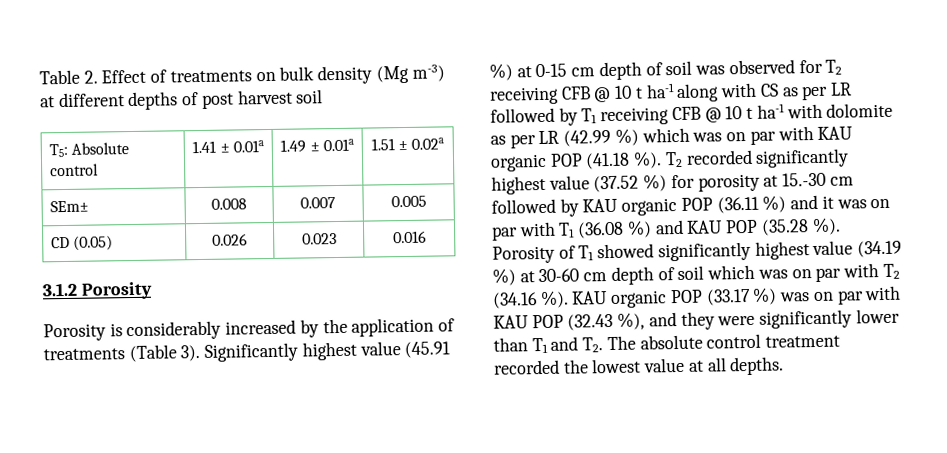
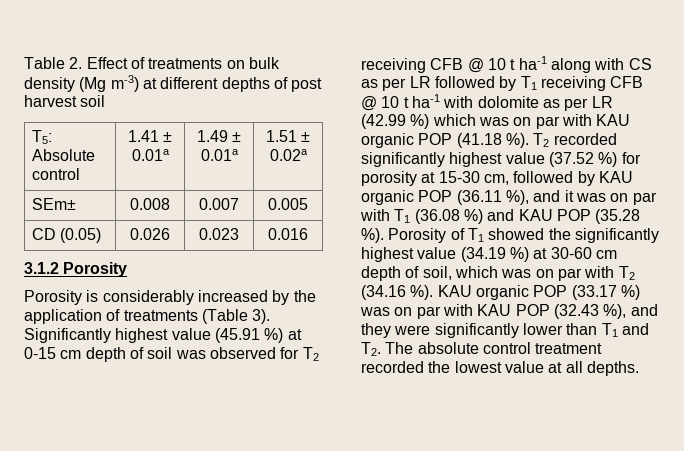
[782,172,854,187] 15.-30 cm -> [438,171,509,185] 15-30 cm,
[762,195,787,213] %) -> [505,190,529,205] %),
(655, 251) none -> [548,228,571,240] the
[677,265,705,281] soil -> [422,266,452,280] soil,

